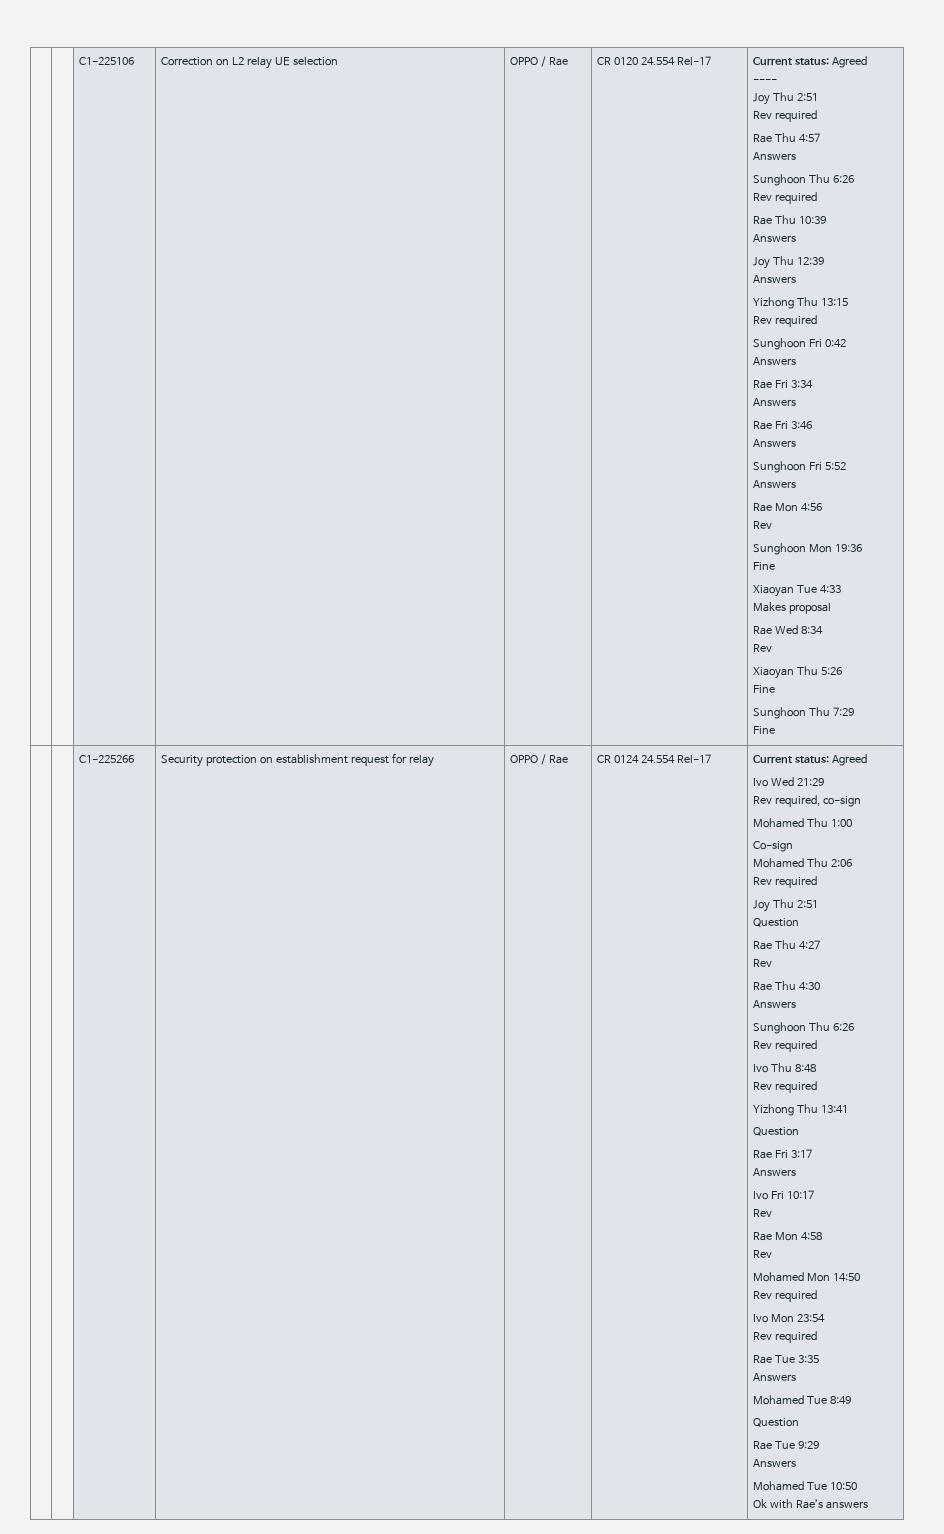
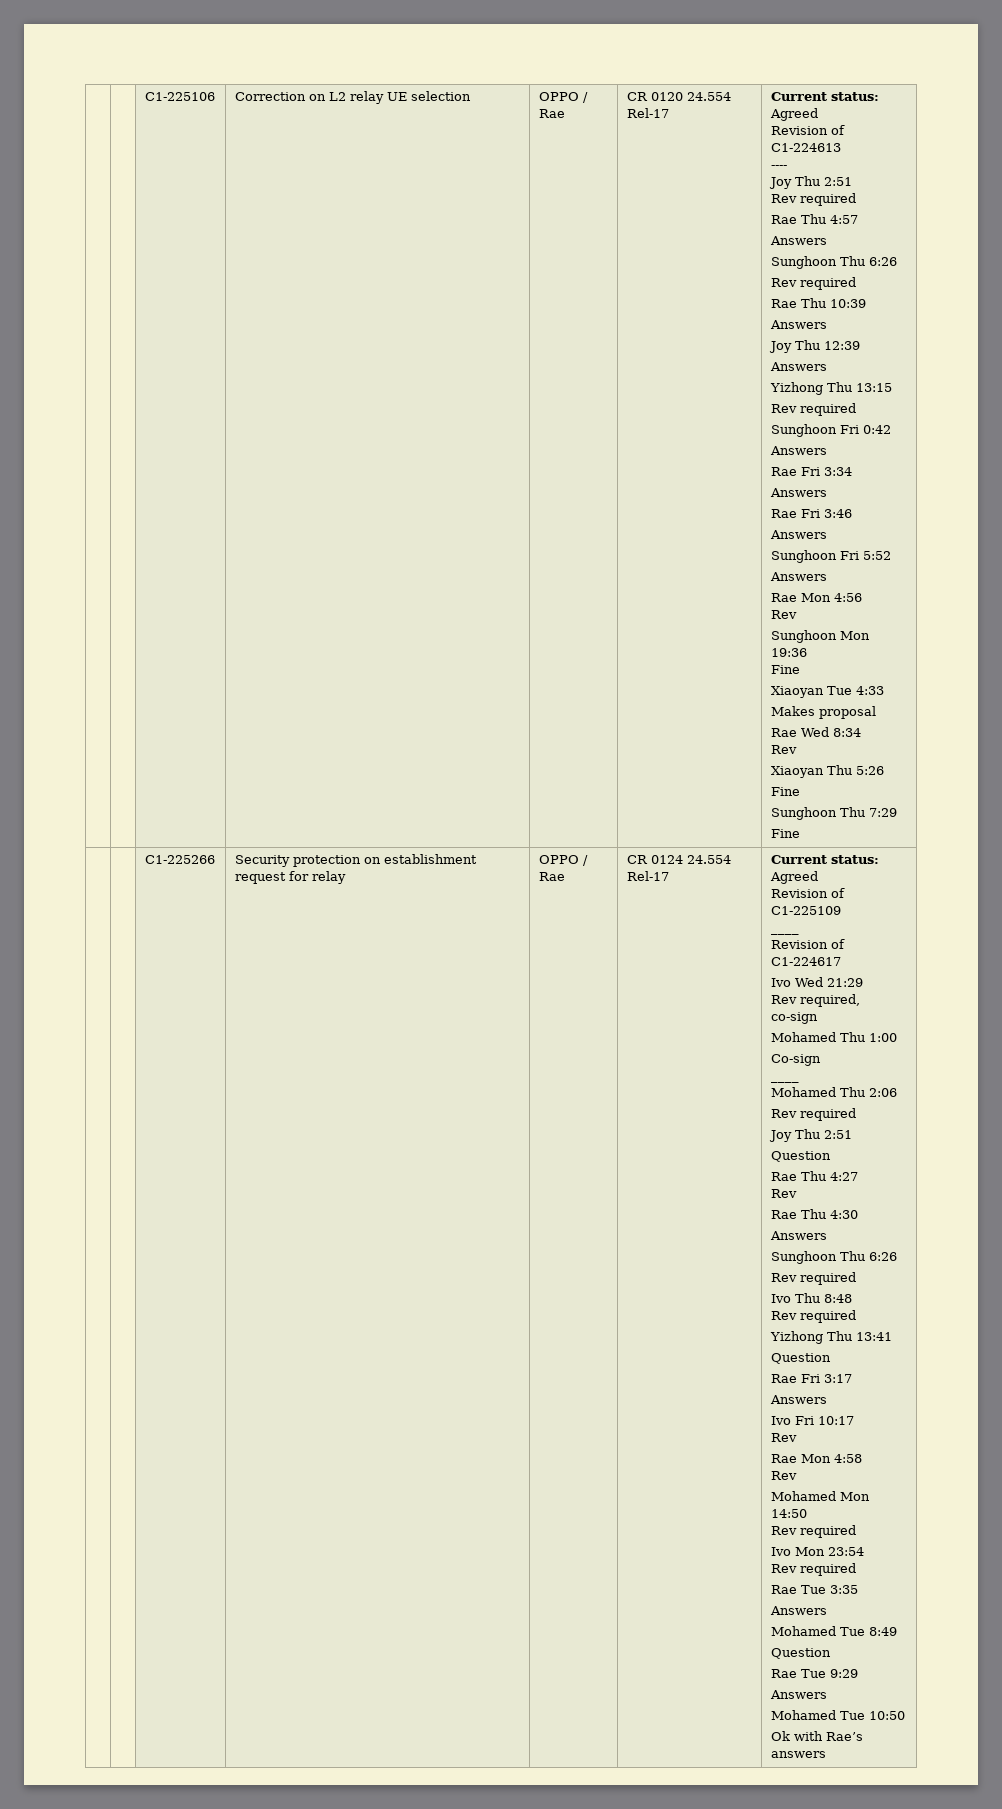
(868, 62) none -> [770,125,845,135] [770,143,841,152] // Revision of C1-224613
(868, 760) none -> [770,888,845,898] [770,906,841,915] [770,932,799,935] [770,939,845,949] [770,957,841,966] // Revision of C1-225109 // ____ // Revision of C1-224617
(794, 846) none -> [770,1080,799,1083] // ____

